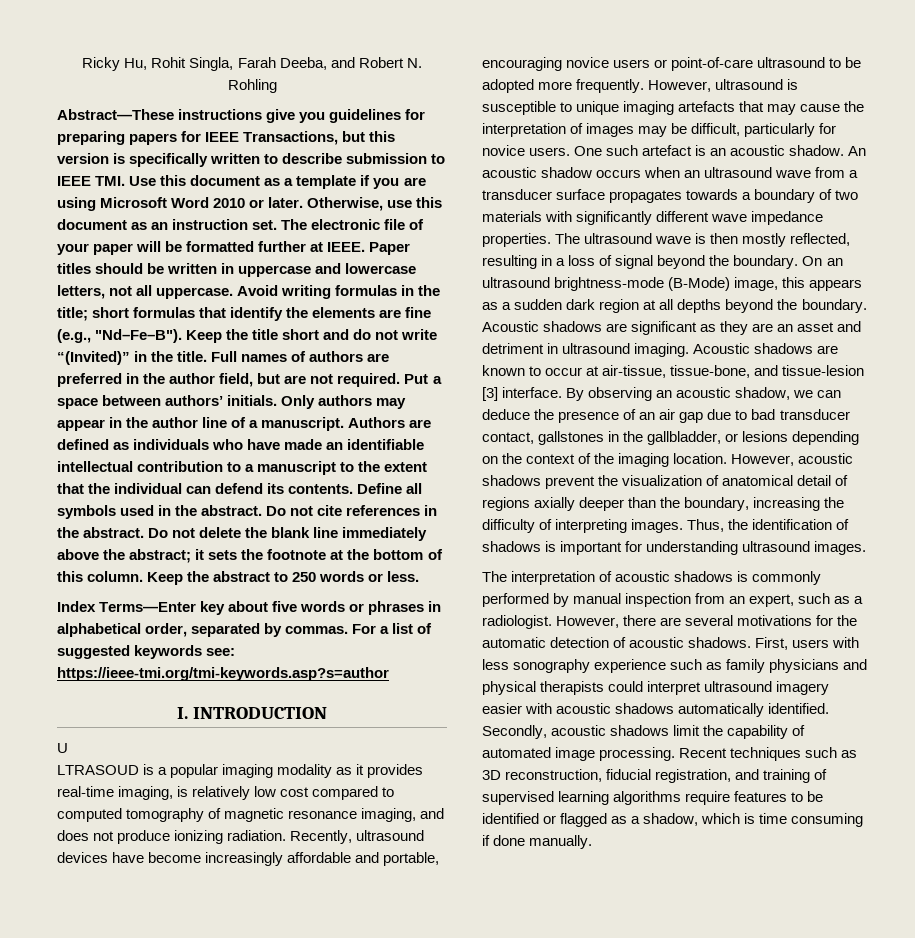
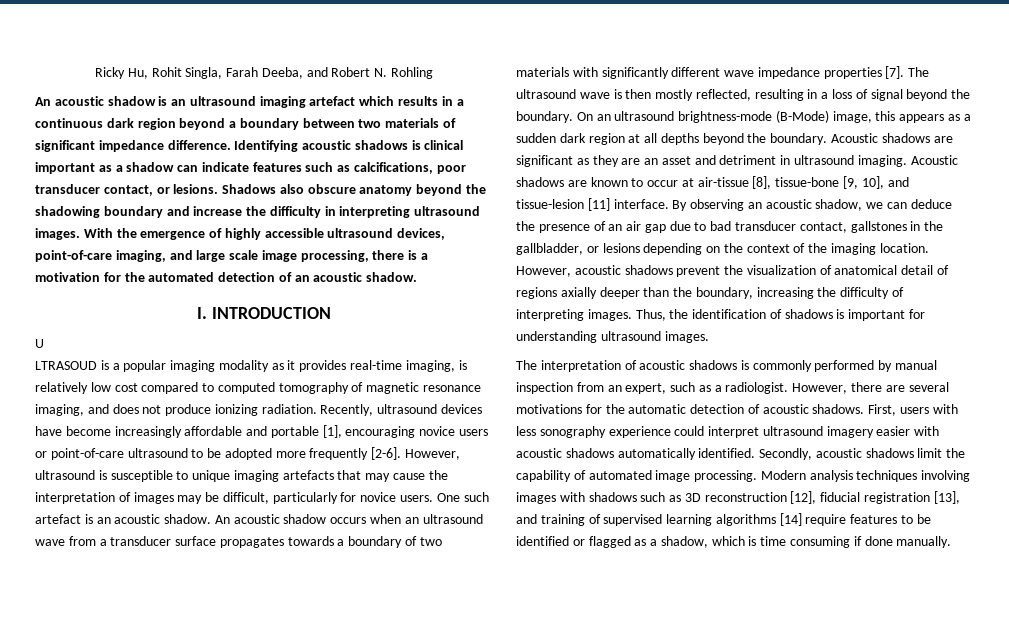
[57,109,426,123] [57,131,396,145] [57,153,446,167] [57,175,426,189] [57,197,443,211] [57,219,425,230] [57,241,411,255] [57,263,417,277] [57,285,441,299] [57,307,432,321] [57,329,438,343] [57,351,390,365] [57,373,442,387] [57,395,407,409] [57,417,432,431] [57,439,425,450] [57,461,428,475] [57,483,423,494] [57,505,438,519] [57,527,428,541] [57,549,443,563] [57,571,420,585] [57,601,442,615] [57,623,433,637] [57,645,236,659] [57,667,389,681] Abstract—These instructions give you guidelines for preparing papers for IEEE Transactions, but this version is specifically written to describe submission to IEEE TMI. Use this document as a template if you are using Microsoft Word 2010 or later. Otherwise, use this document as an instruction set. The electronic file of your paper will be formatted further at IEEE. Paper titles should be written in uppercase and lowercase letters, not all uppercase. Avoid writing formulas in the title; short formulas that identify the elements are fine (e.g., "Nd–Fe–B"). Keep the title short and do not write “(Invited)” in the title. Full names of authors are preferred in the author field, but are not required. Put a space between authors’ initials. Only authors may appear in the author line of a manuscript. Authors are defined as individuals who have made an identifiable intellectual contribution to a manuscript to the extent that the individual can defend its contents. Define all symbols used in the abstract. Do not cite references in the abstract. Do not delete the blank line immediately above the abstract; it sets the footnote at the bottom of this column. Keep the abstract to 250 words or less. // Index Terms—Enter key about five words or phrases in alphabetical order, separated by commas. For a list of suggested keywords see: https://ieee-tmi.org/tmi-keywords.asp?s=author -> [35,96,464,108] [35,118,457,130] [35,140,464,152] [35,162,466,174] [35,184,487,196] [35,206,481,218] [35,228,446,240] [35,250,429,262] [35,272,418,282] An acoustic shadow is an ultrasound imaging artefact which results in a continuous dark region beyond a boundary between two materials of significant impedance difference. Identifying acoustic shadows is clinical important as a shadow can indicate features such as calcifications, poor transducer contact, or lesions. Shadows also obscure anatomy beyond the shadowing boundary and increase the difficulty in interpreting ultrasound images. With the emergence of highly accessible ultrasound devices, point-of-care imaging, and large scale image processing, there is a motivation for the automated detection of an acoustic shadow.
[383,852,440,866] portable, -> [270,425,342,438] portable [1],
[576,79,645,93] frequently. -> [309,447,402,460] frequently [2-6].
[482,233,551,247] properties. -> [823,66,905,79] properties [7].
[602,365,751,378] air-tissue, tissue-bone, -> [697,176,884,189] air-tissue [8], tissue-bone [9, 10],
[482,387,498,401] [3] -> [587,198,610,211] [11]
[670,659,868,673] [482,681,605,695] such as family physicians and physical therapists -> (671, 432) none
[679,747,858,761] [482,769,732,783] Recent techniques such as 3D reconstruction, fiducial registration, -> [760,470,971,482] [516,491,960,504] Modern analysis techniques involving images with shadows such as 3D reconstruction [12], fiducial registration [13],
(682, 798) none -> [779,513,802,526] [14]

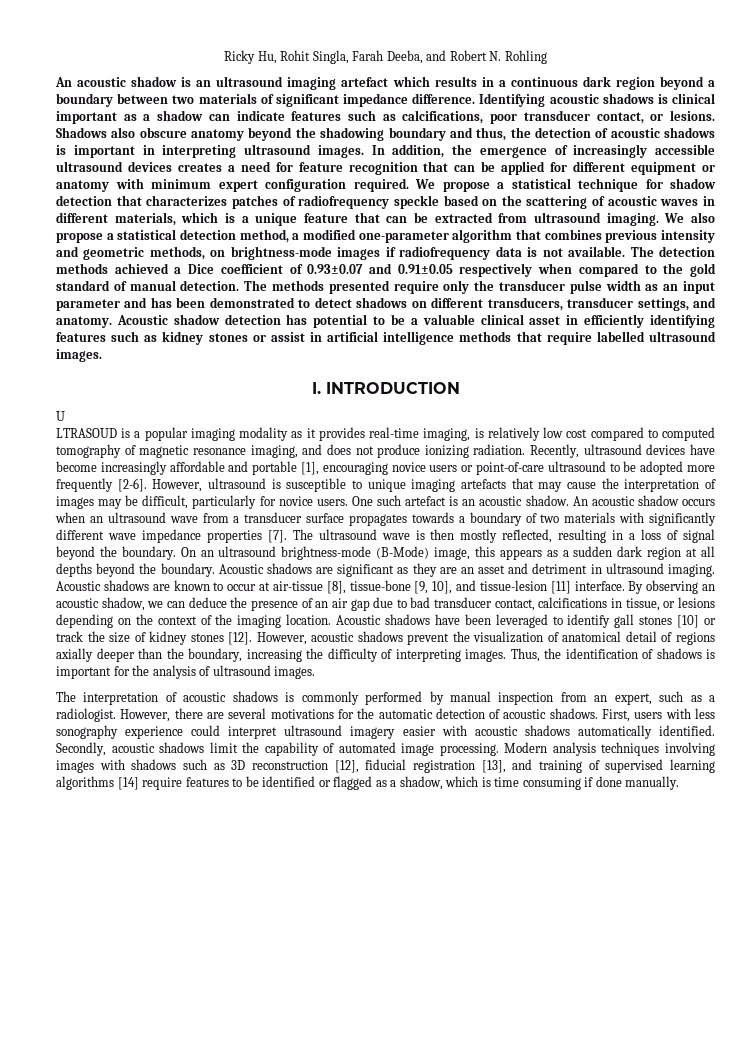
[193,206,321,218] increase the difficulty -> [476,127,715,141] [56,145,135,158] thus, the detection of acoustic shadows is important
[83,228,113,238] With -> [371,144,445,158] In addition,
[224,228,261,240] highly -> [573,144,648,158] increasingly
[397,228,446,240] [35,250,429,262] [35,272,418,282] devices, point-of-care imaging, and large scale image processing, there is a motivation for the automated detection of an acoustic shadow. -> [127,161,715,175] [56,178,716,192] [56,195,715,209] [56,212,715,226] [56,229,715,243] [56,246,715,260] [56,263,716,277] [56,280,715,294] [56,297,716,311] [56,314,715,328] [56,331,716,345] [56,349,102,362] devices creates a need for feature recognition that can be applied for different equipment or anatomy with minimum expert configuration required. We propose a statistical technique for shadow detection that characterizes patches of radiofrequency speckle based on the scattering of acoustic waves in different materials, which is a unique feature that can be extracted from ultrasound imaging. We also propose a statistical detection method, a modified one-parameter algorithm that combines previous intensity and geometric methods, on brightness-mode images if radiofrequency data is not available. The detection methods achieved a Dice coefficient of 0.93±0.07 and 0.91±0.05 respectively when compared to the gold standard of manual detection. The methods presented require only the transducer pulse width as an input parameter and has been demonstrated to detect shadows on different transducers, transducer settings, and anatomy. Acoustic shadow detection has potential to be a valuable clinical asset in efficiently identifying features such as kidney stones or assist in artificial intelligence methods that require labelled ultrasound images.
[850,221,944,233] [516,243,583,255] gallstones in the gallbladder, -> [538,597,660,611] calcifications in tissue,
(929, 248) none -> [336,614,717,628] [56,631,253,645] Acoustic shadows have been leveraged to identify gall stones [10] or track the size of kidney stones [12].
[516,331,597,343] understanding -> [132,665,211,679] the analysis of

